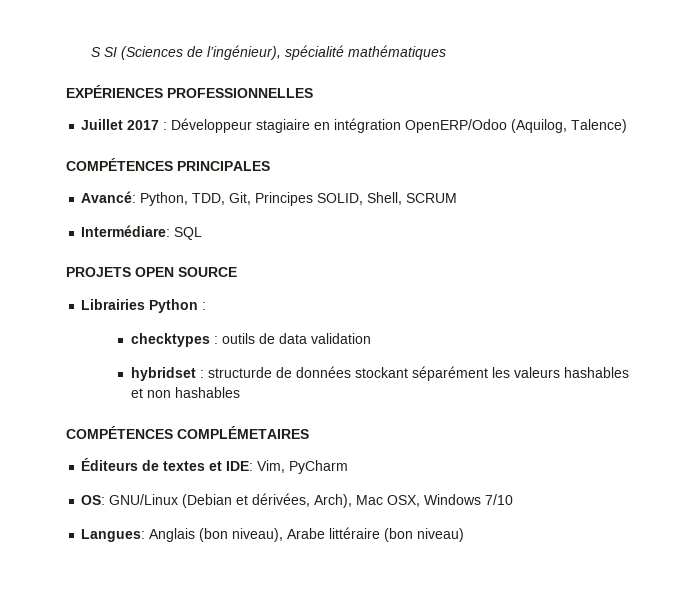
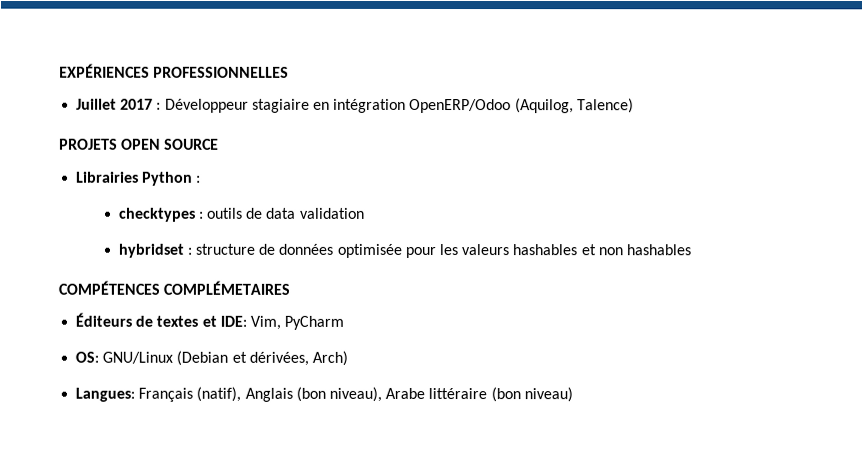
[90,45,446,60] S SI (Sciences de l’ingénieur), spécialité mathématiques // -> (59, 70) none
[66,158,270,171] [81,191,458,206] [81,225,203,240] // COMPÉTENCES PRINCIPALES // Avancé: Python, TDD, Git, Principes SOLID, Shell, SCRUM // Intermédiare: SQL -> (634, 106) none
[207,367,272,378] structurde -> [195,243,256,255] structure
[354,366,488,381] stockant séparément -> [336,243,436,259] optimisée pour
[314,494,514,508] Arch), Mac OSX, Windows 7/10 -> [311,350,348,366] Arch)
(146, 535) none -> [138,386,242,402] Français (natif),

